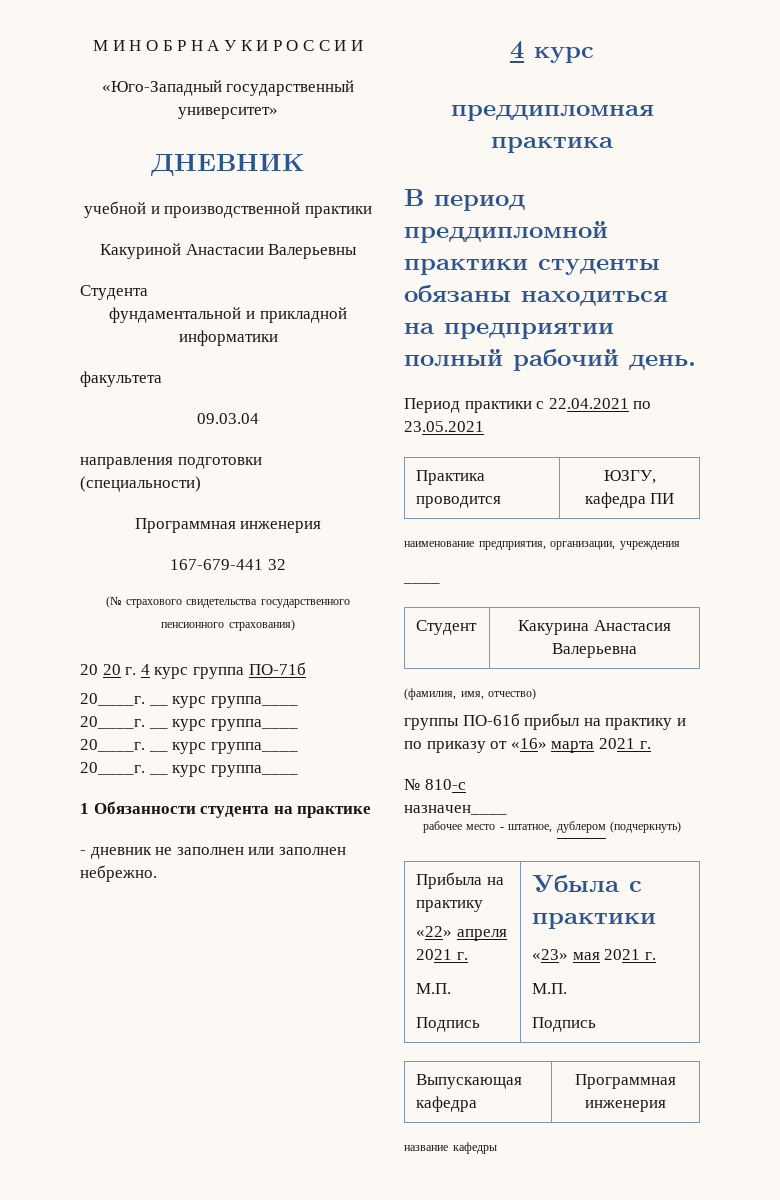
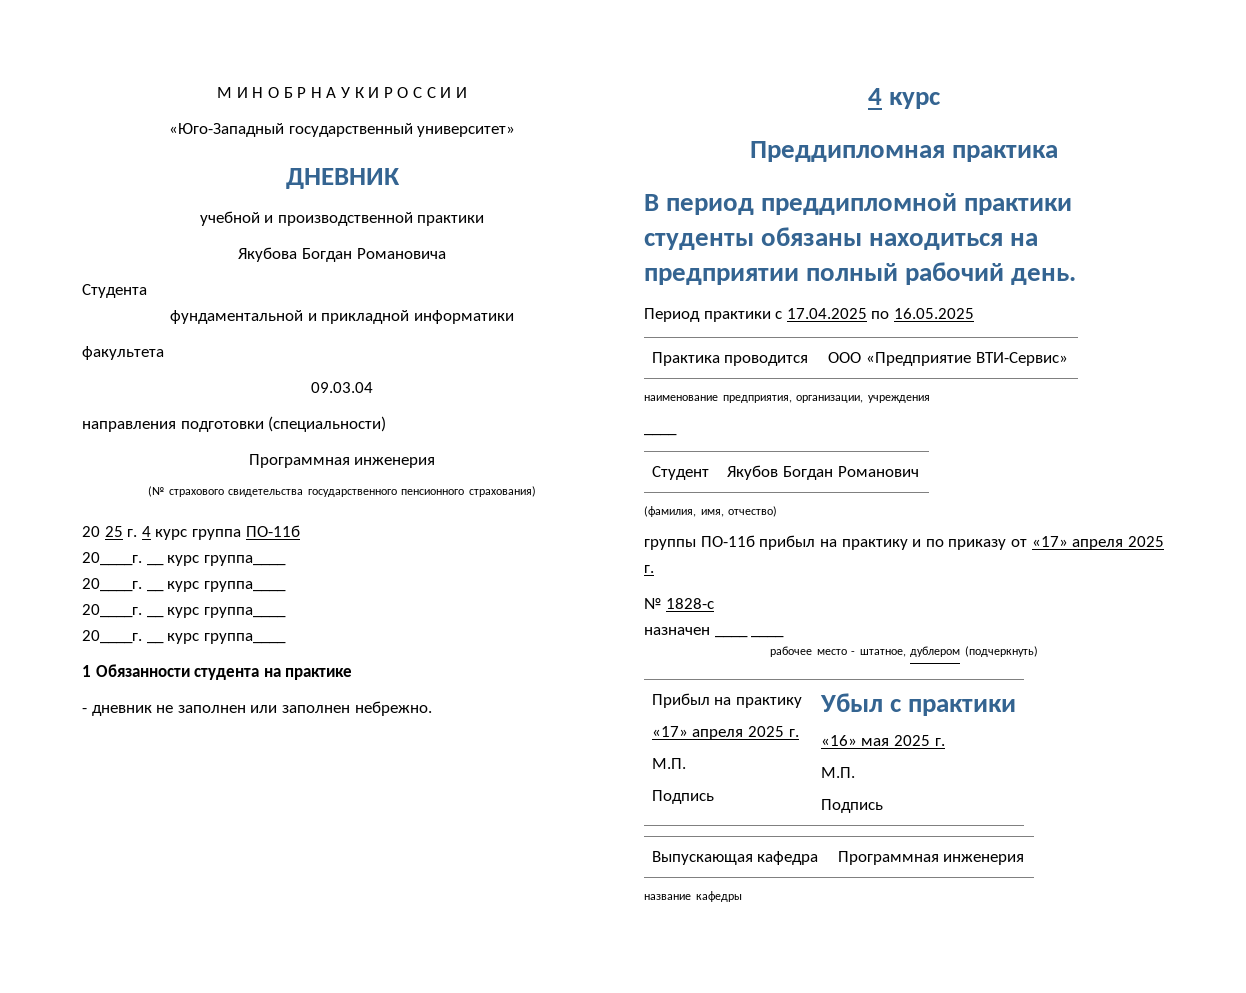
[99,243,358,259] Какуриной Анастасии Валерьевны -> [238,247,446,262] Якубова Богдан Романовича
[170,559,286,570] // 167-679-441 32 -> (436, 462) none
[102,664,121,675] 20 -> [104,526,123,537] 25
[248,662,306,675] ПО-71б -> [245,525,300,537] ПО-11б
[450,105,654,121] преддипломная -> [749,141,945,162] Преддипломная
[548,398,652,409] [404,421,484,432] 22.04.2021 по 23.05.2021 -> [786,308,974,319] 17.04.2025 по 16.05.2025
[603,470,656,484] [584,492,675,508] ЮЗГУ, кафедра ПИ -> [828,352,1068,366] ООО «Предприятие ВТИ-Сервис»
[518,620,671,635] [552,643,637,658] Какурина Анастасия Валерьевна -> [727,465,919,480] Якубов Богдан Романович
[462,713,520,726] ПО-61б -> [700,535,755,547] ПО-11б
[510,738,635,753] «16» марта 2021 -> [1031,536,1164,550] «17» апреля 2025
[424,779,466,790] [404,805,507,815] 810-с // назначен____ -> [665,598,714,609] [644,627,710,635] [714,635,785,638] 1828-с // назначен ____ ____
[416,872,483,889] Прибыла -> [651,693,710,708] Прибыл
[416,926,507,941] [416,949,453,960] «22» апреля 2021 -> [651,726,785,740] «17» апреля 2025
[532,875,620,892] Убыла -> [819,693,883,712] Убыл
[532,949,641,960] «23» мая 2021 -> [820,735,931,746] «16» мая 2025

